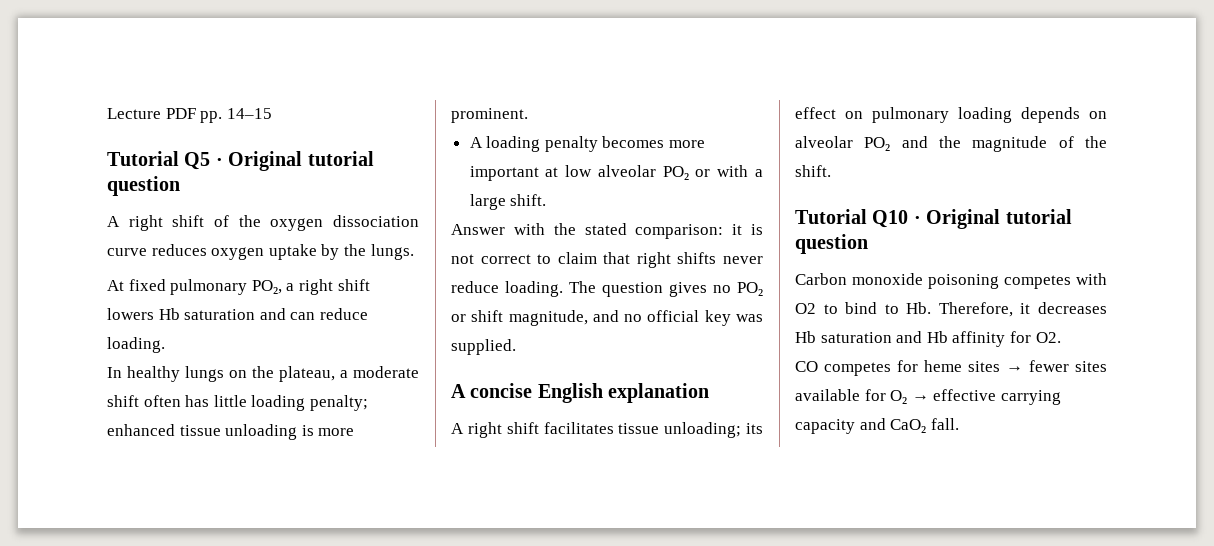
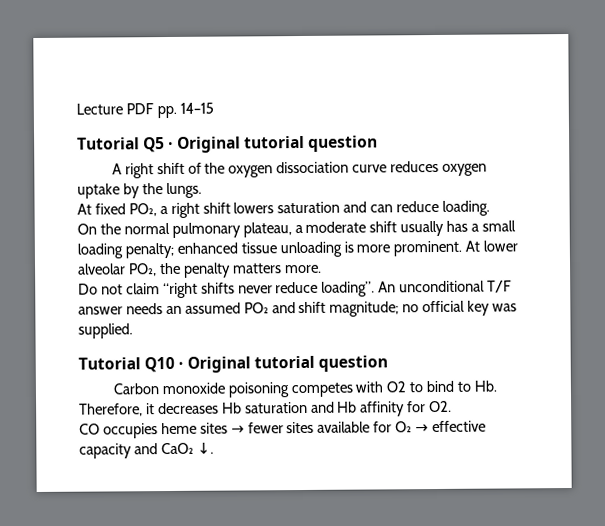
[170,279,248,295] pulmonary -> (126, 209) none
[158,308,180,320] Hb -> (275, 208) none
[107,366,419,382] [107,395,247,407] In healthy lungs on the plateau, a moderate shift often has little -> [77,220,517,238] On the normal pulmonary plateau, a moderate shift usually has a small
[469,136,706,152] [469,165,763,181] [469,194,547,210] [451,223,763,239] [451,252,763,268] [451,281,763,297] [451,310,619,326] // A loading penalty becomes more important at low alveolar PO₂ or with a large shift. // Answer with the stated comparison: it is not correct to claim that right shifts never reduce loading. The question gives no PO₂ or shift magnitude, and -> [465,240,519,252] [77,262,322,278] [78,280,513,299] [78,301,400,317] At lower alveolar PO₂, the penalty matters more. // Do not claim “right shifts never reduce loading”. An unconditional T/F answer needs an assumed PO₂ and shift magnitude;
[451,383,710,403] [451,422,763,438] [795,107,1107,123] [795,136,1107,152] [795,165,831,177] // A concise English explanation // A right shift facilitates tissue unloading; its effect on pulmonary loading depends on alveolar PO₂ and the magnitude of the shift. -> (133, 331) none
[824,360,918,376] competes for -> [102,423,158,439] occupies
[1000,390,1061,405] carrying -> (487, 426) none
[930,418,959,430] fall. -> [196,442,214,454] ↓.

